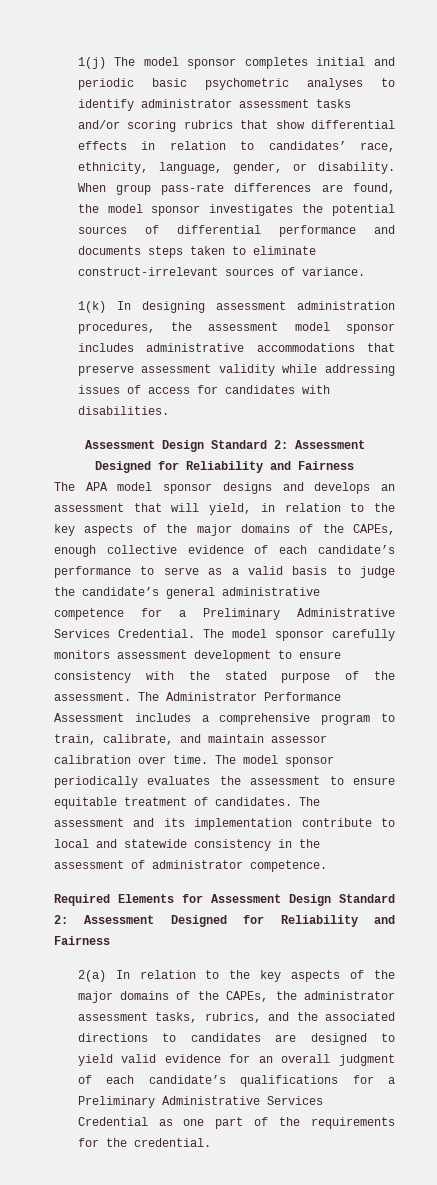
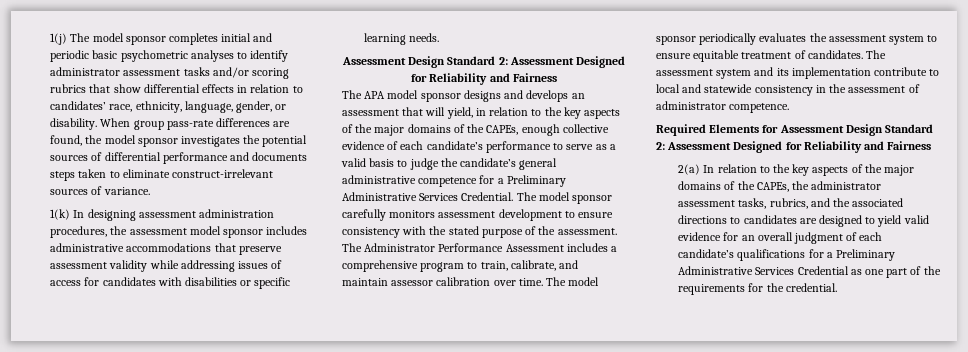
[77,406,169,415] disabilities. -> [185,277,291,289] [364,33,440,45] disabilities or specific learning needs.
(321, 780) none -> [889,35,925,45] system
(124, 822) none -> [716,69,752,79] system

